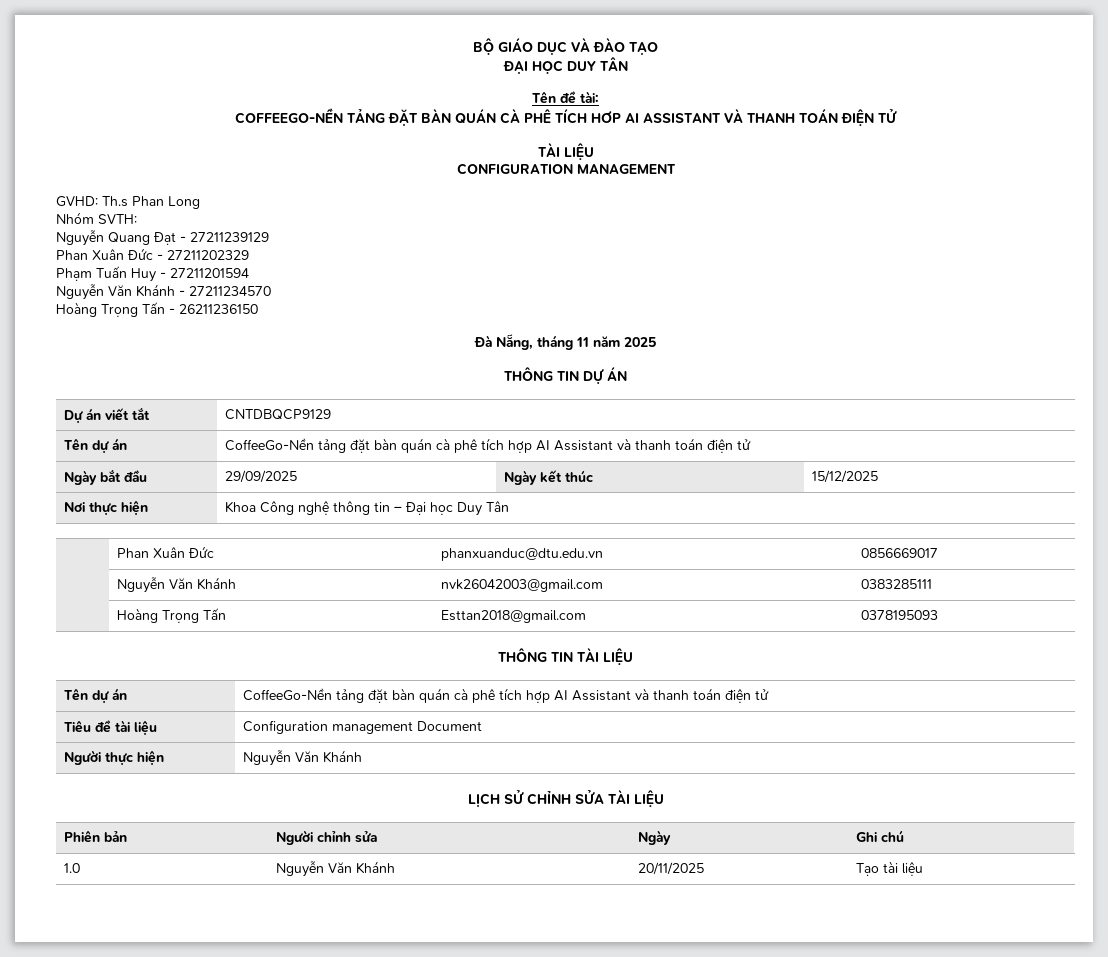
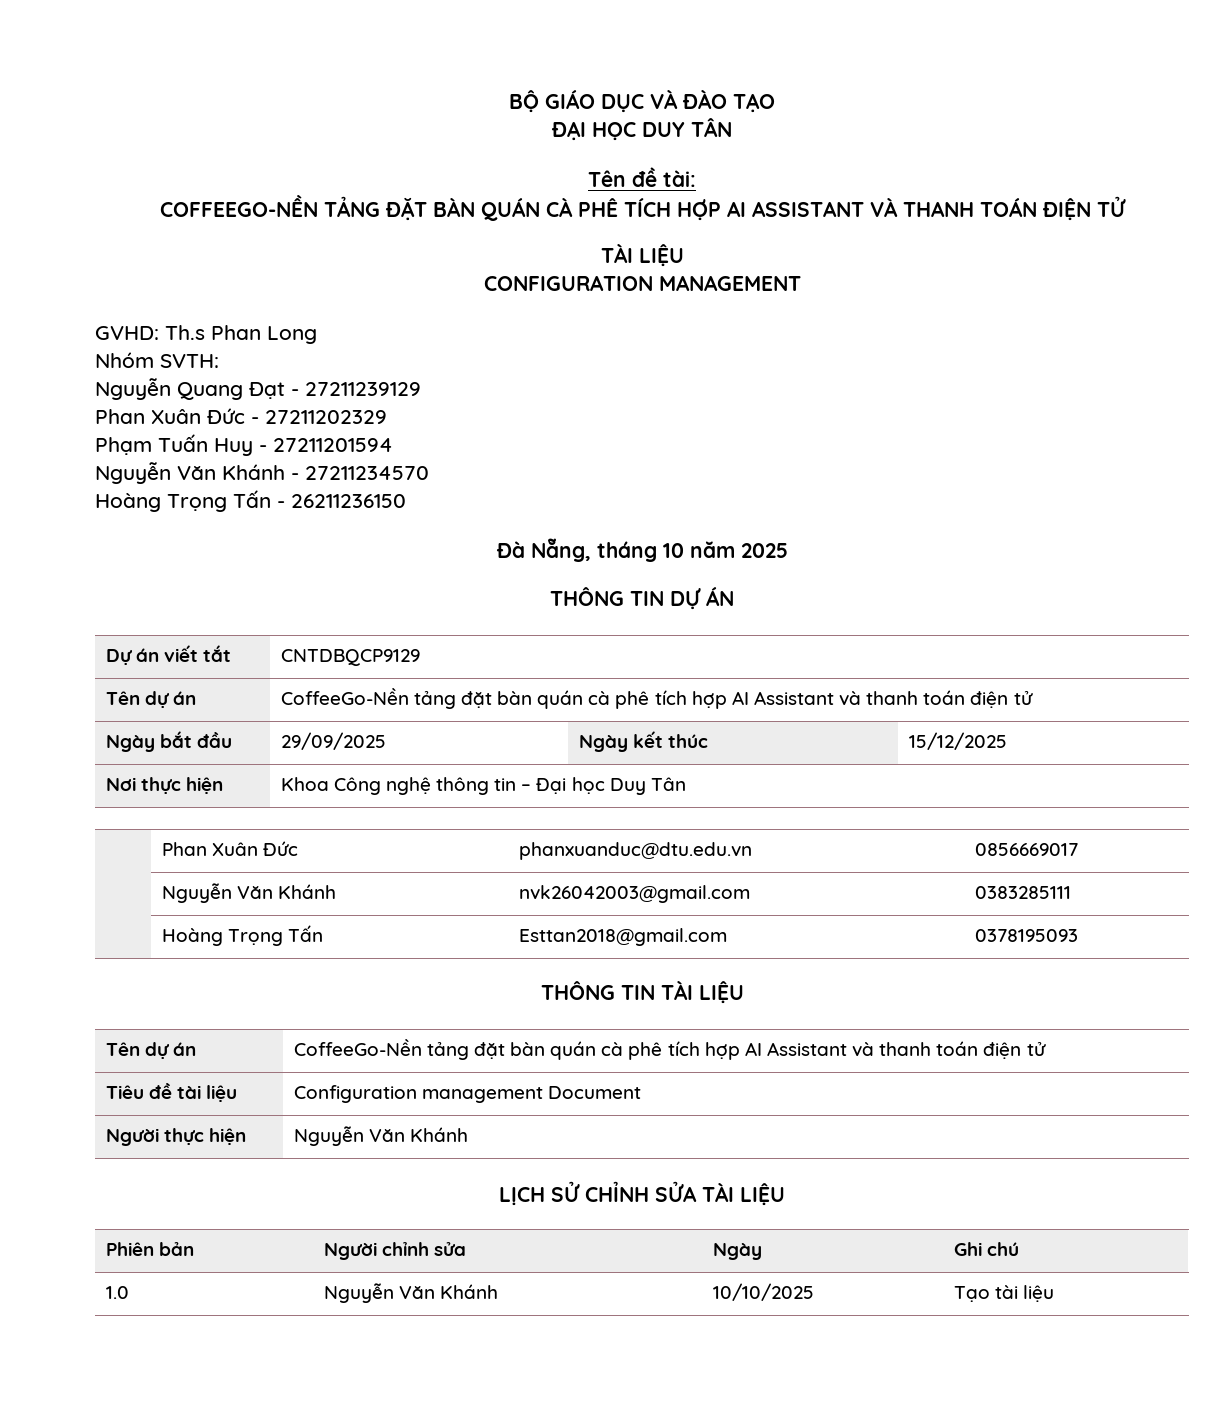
[591,111,621,123] HƠP -> [676,199,721,221] HỢP
[576,337,589,347] 11 -> [662,543,684,558] 10
[637,862,704,875] 20/11/2025 -> [712,1283,814,1301] 10/10/2025

